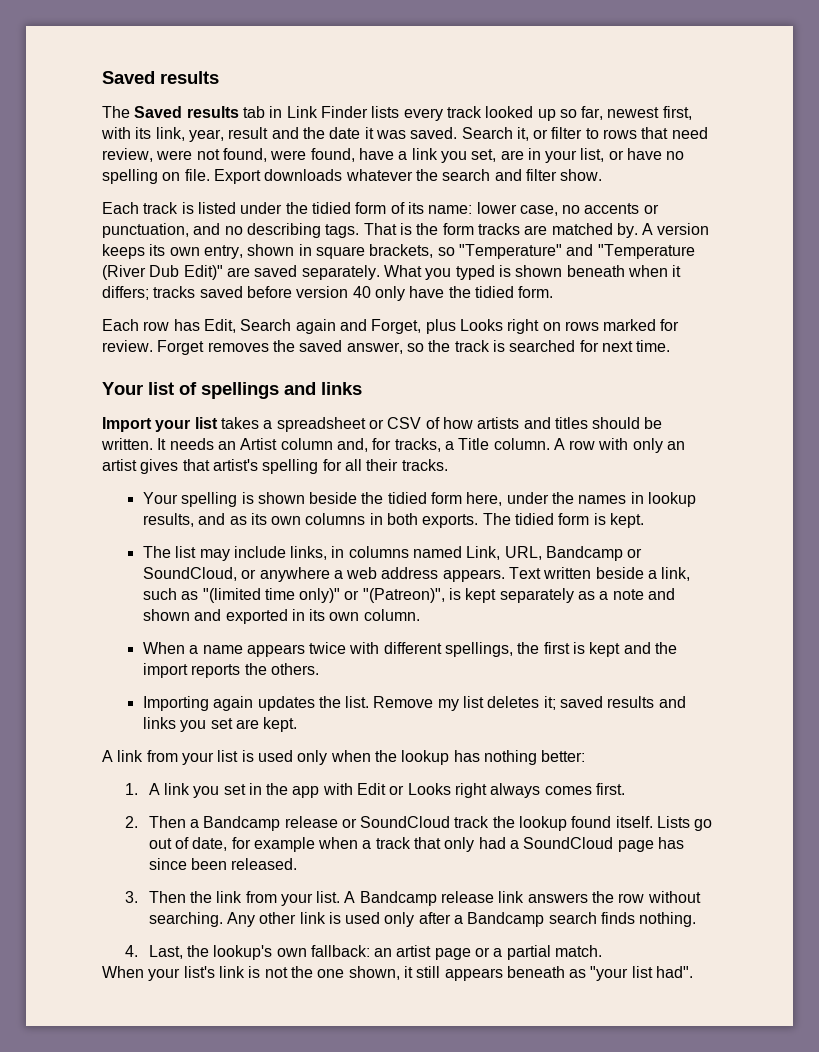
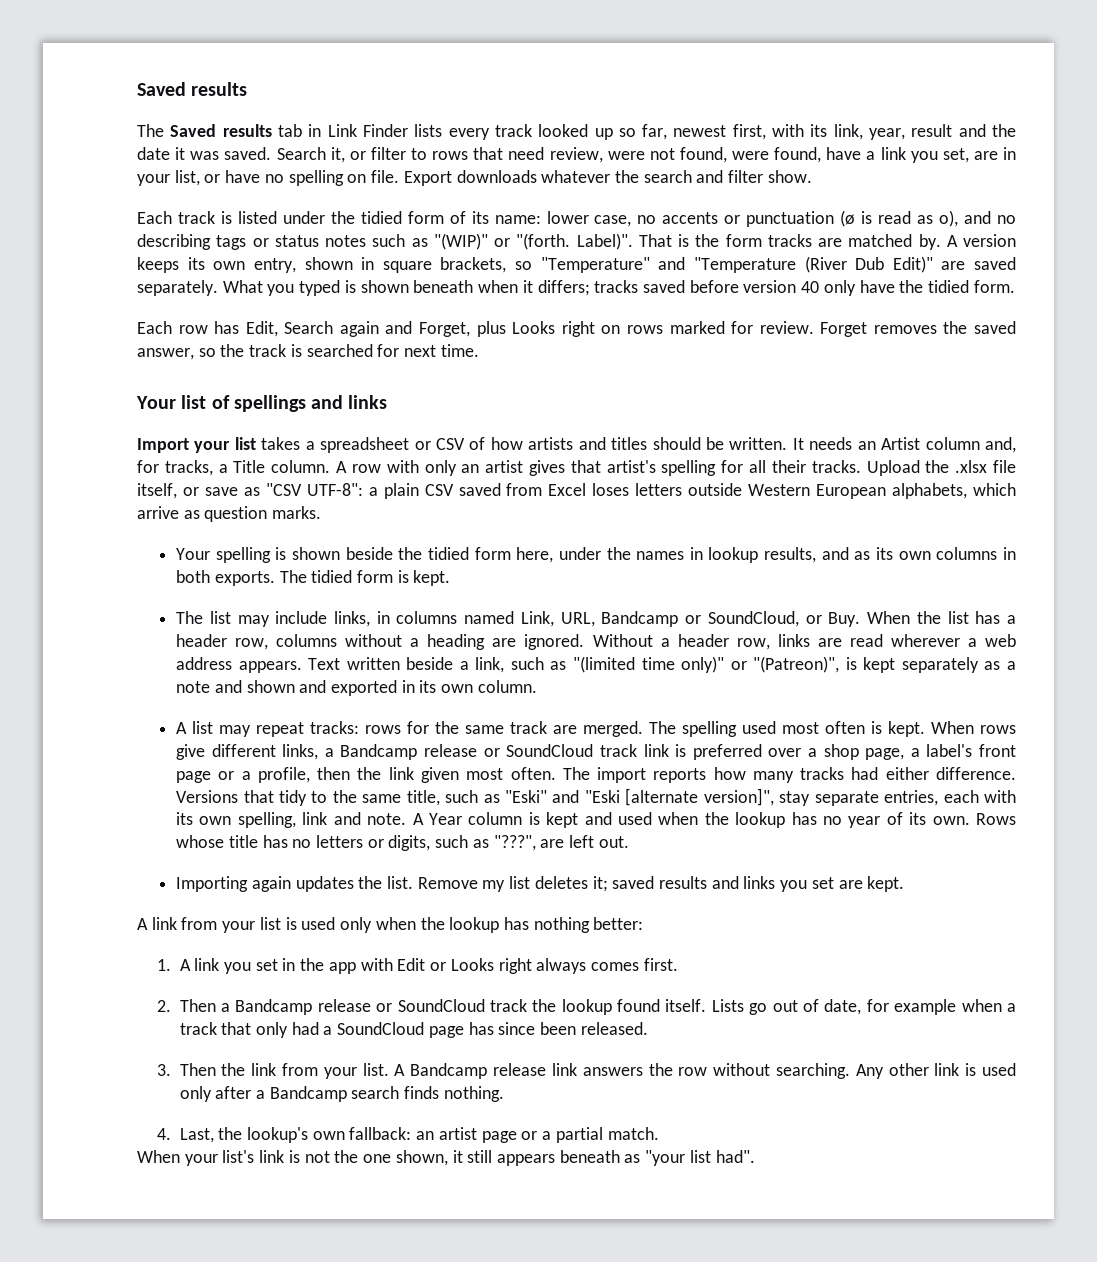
[102,223,360,238] punctuation, and no describing tags. -> [746,210,1016,227] [137,233,633,250] punctuation (ø is read as o), and no describing tags or status notes such as "(WIP)" or "(forth. Label)".
(448, 465) none -> [866,460,1017,476] [137,483,1017,499] [137,506,322,522] Upload the .xlsx file itself, or save as "CSV UTF-8": a plain CSV saved from Excel loses letters outside Western European alphabets, which arrive as question marks.
[259,567,330,582] anywhere -> [828,611,1017,627] [176,634,960,650] Buy. When the list has a header row, columns without a heading are ignored. Without a header row, links are read wherever
[142,642,678,657] [142,663,319,678] When a name appears twice with different spellings, the first is kept and the import reports the others. -> [176,721,1017,737] [176,744,1016,760] [176,767,1017,783] [176,788,1016,806] [176,812,1016,828] [176,835,629,851] A list may repeat tracks: rows for the same track are merged. The spelling used most often is kept. When rows give different links, a Bandcamp release or SoundCloud track link is preferred over a shop page, a label's front page or a profile, then the link given most often. The import reports how many tracks had either difference. Versions that tidy to the same title, such as "Eski" and "Eski [alternate version]", stay separate entries, each with its own spelling, link and note. A Year column is kept and used when the lookup has no year of its own. Rows whose title has no letters or digits, such as "???", are left out.

